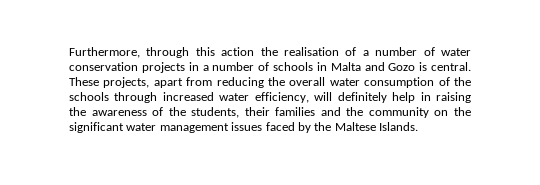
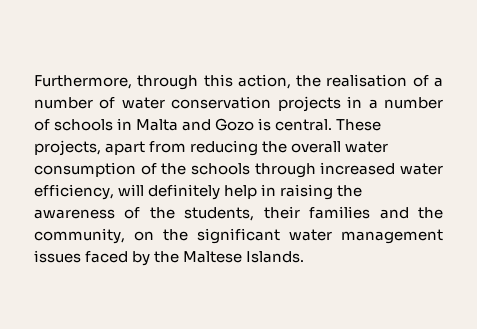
[221,47,255,56] action -> [237,74,291,89] action,
[368,107,429,118] community -> [34,228,125,244] community,

